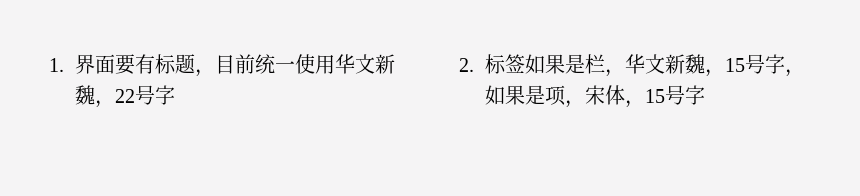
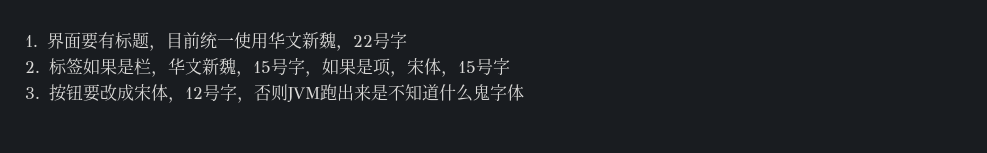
(706, 95) none -> [25,84,524,103] // 3.按钮要改成宋体，12号字，否则JVM跑出来是不知道什么鬼字体

